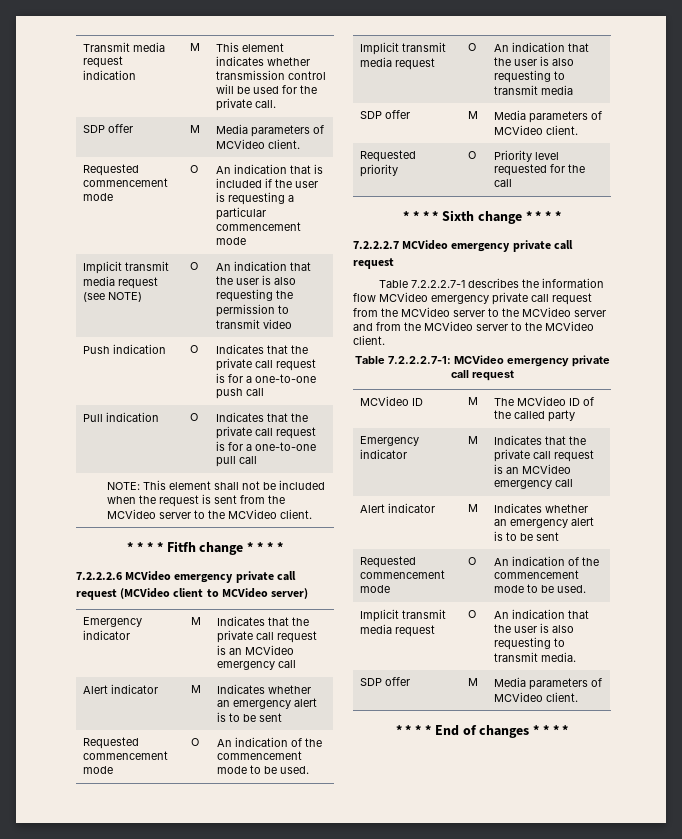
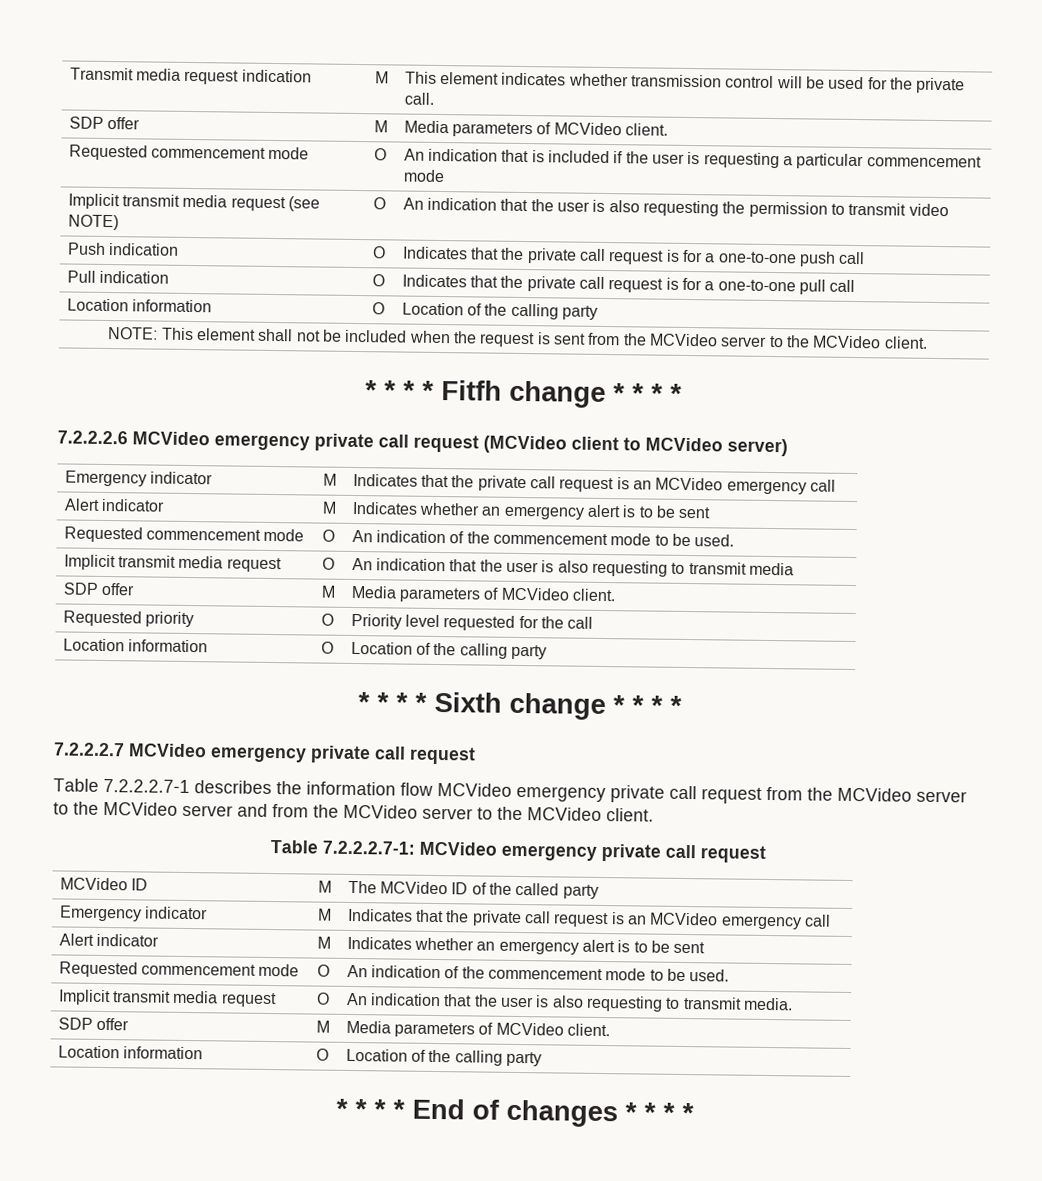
(258, 460) none -> [66,298,213,313] [371,302,385,315] [401,302,599,320] // Location information | O | Location of the calling party
(513, 183) none -> [62,638,209,653] [320,641,334,654] [350,641,548,660] // Location information | O | Location of the calling party
(579, 697) none -> [57,1045,204,1060] [315,1048,329,1061] [345,1048,543,1067] // Location information | O | Location of the calling party

